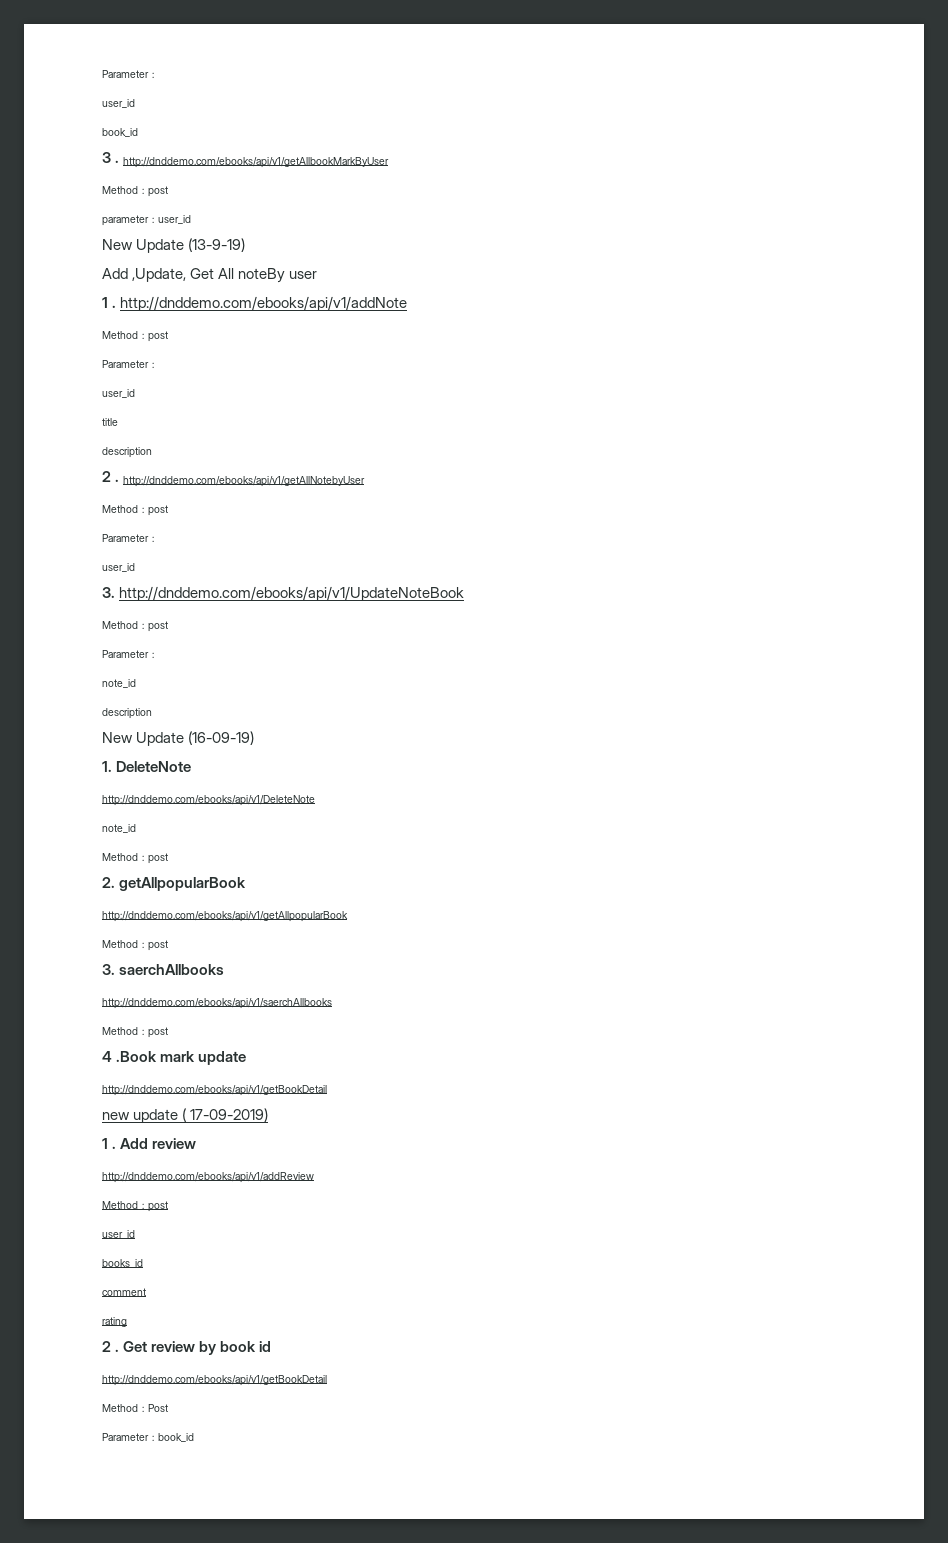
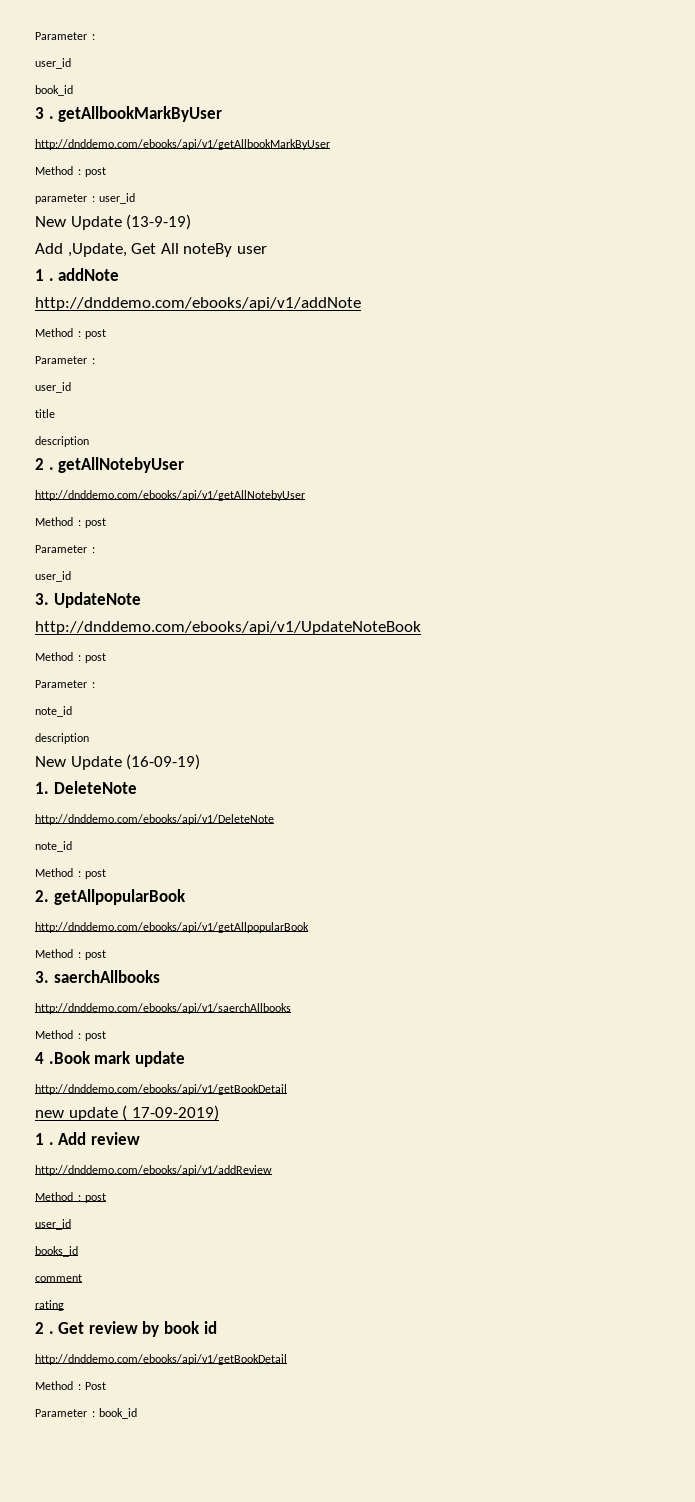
(120, 161) none -> [58,106,223,122] getAllbookMarkByUser //
(117, 306) none -> [58,268,120,281] addNote //
(120, 480) none -> [58,457,185,473] getAllNotebyUser //
(115, 592) none -> [53,592,141,608] UpdateNote //

